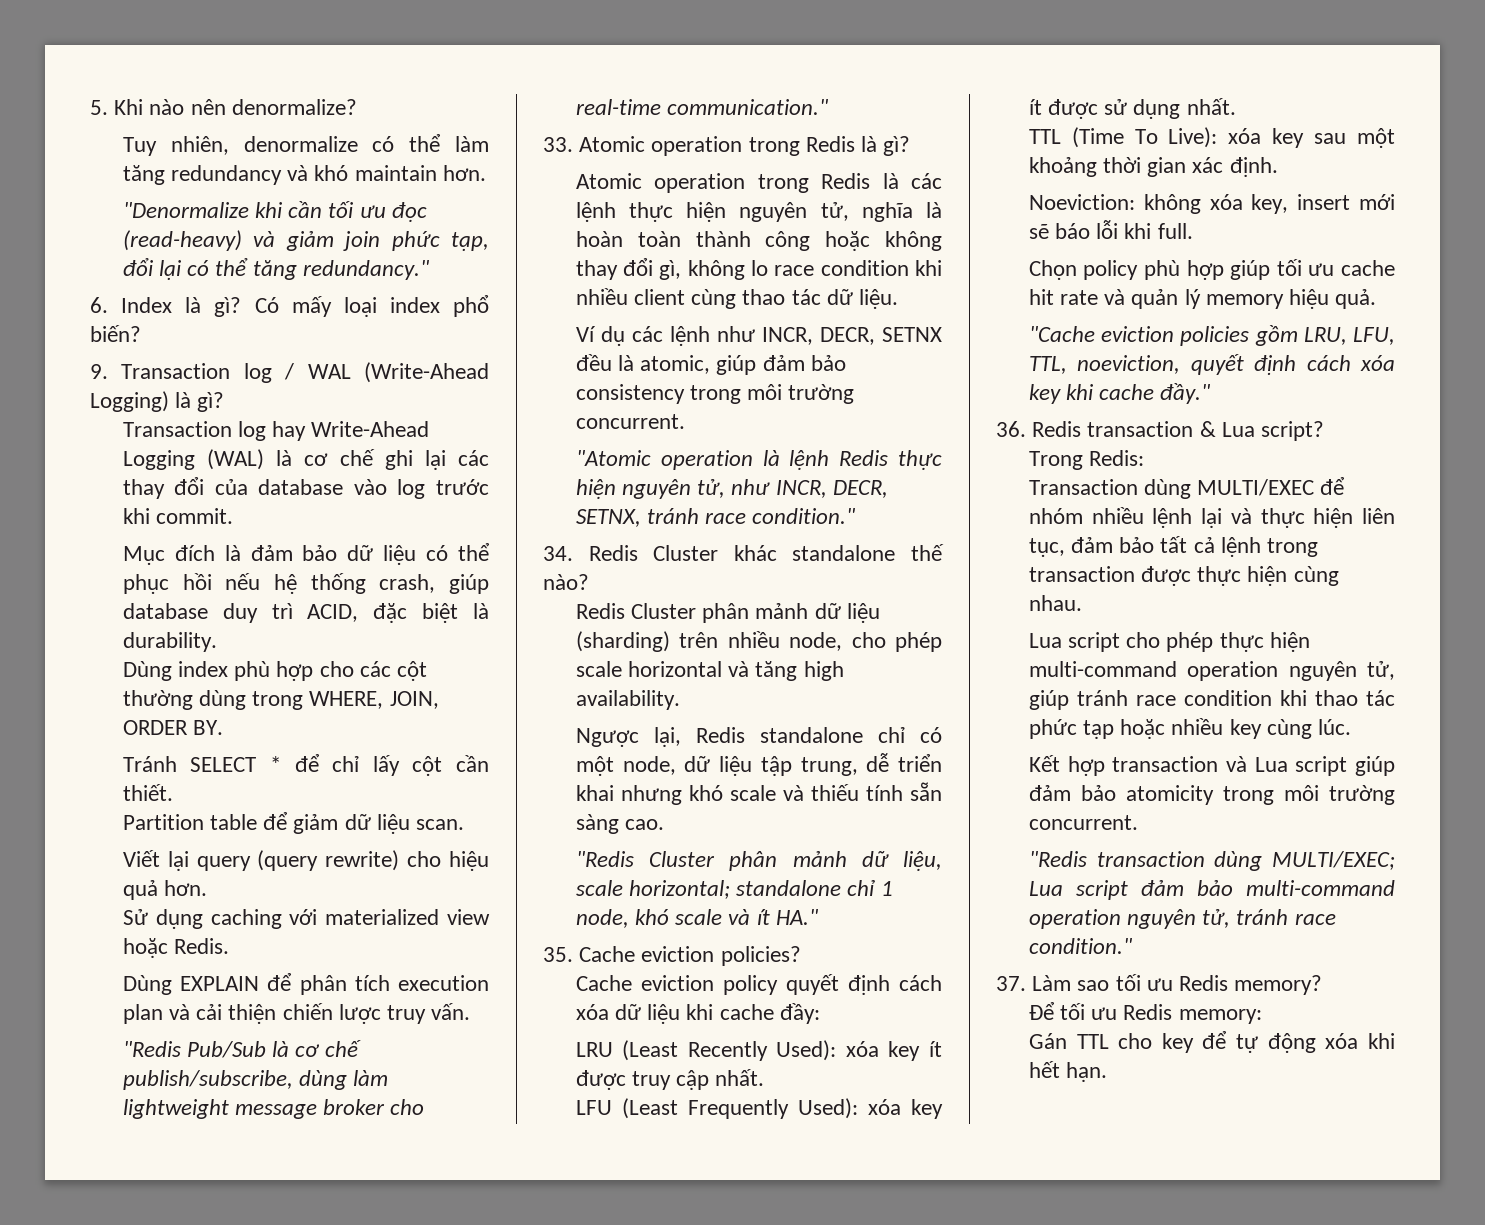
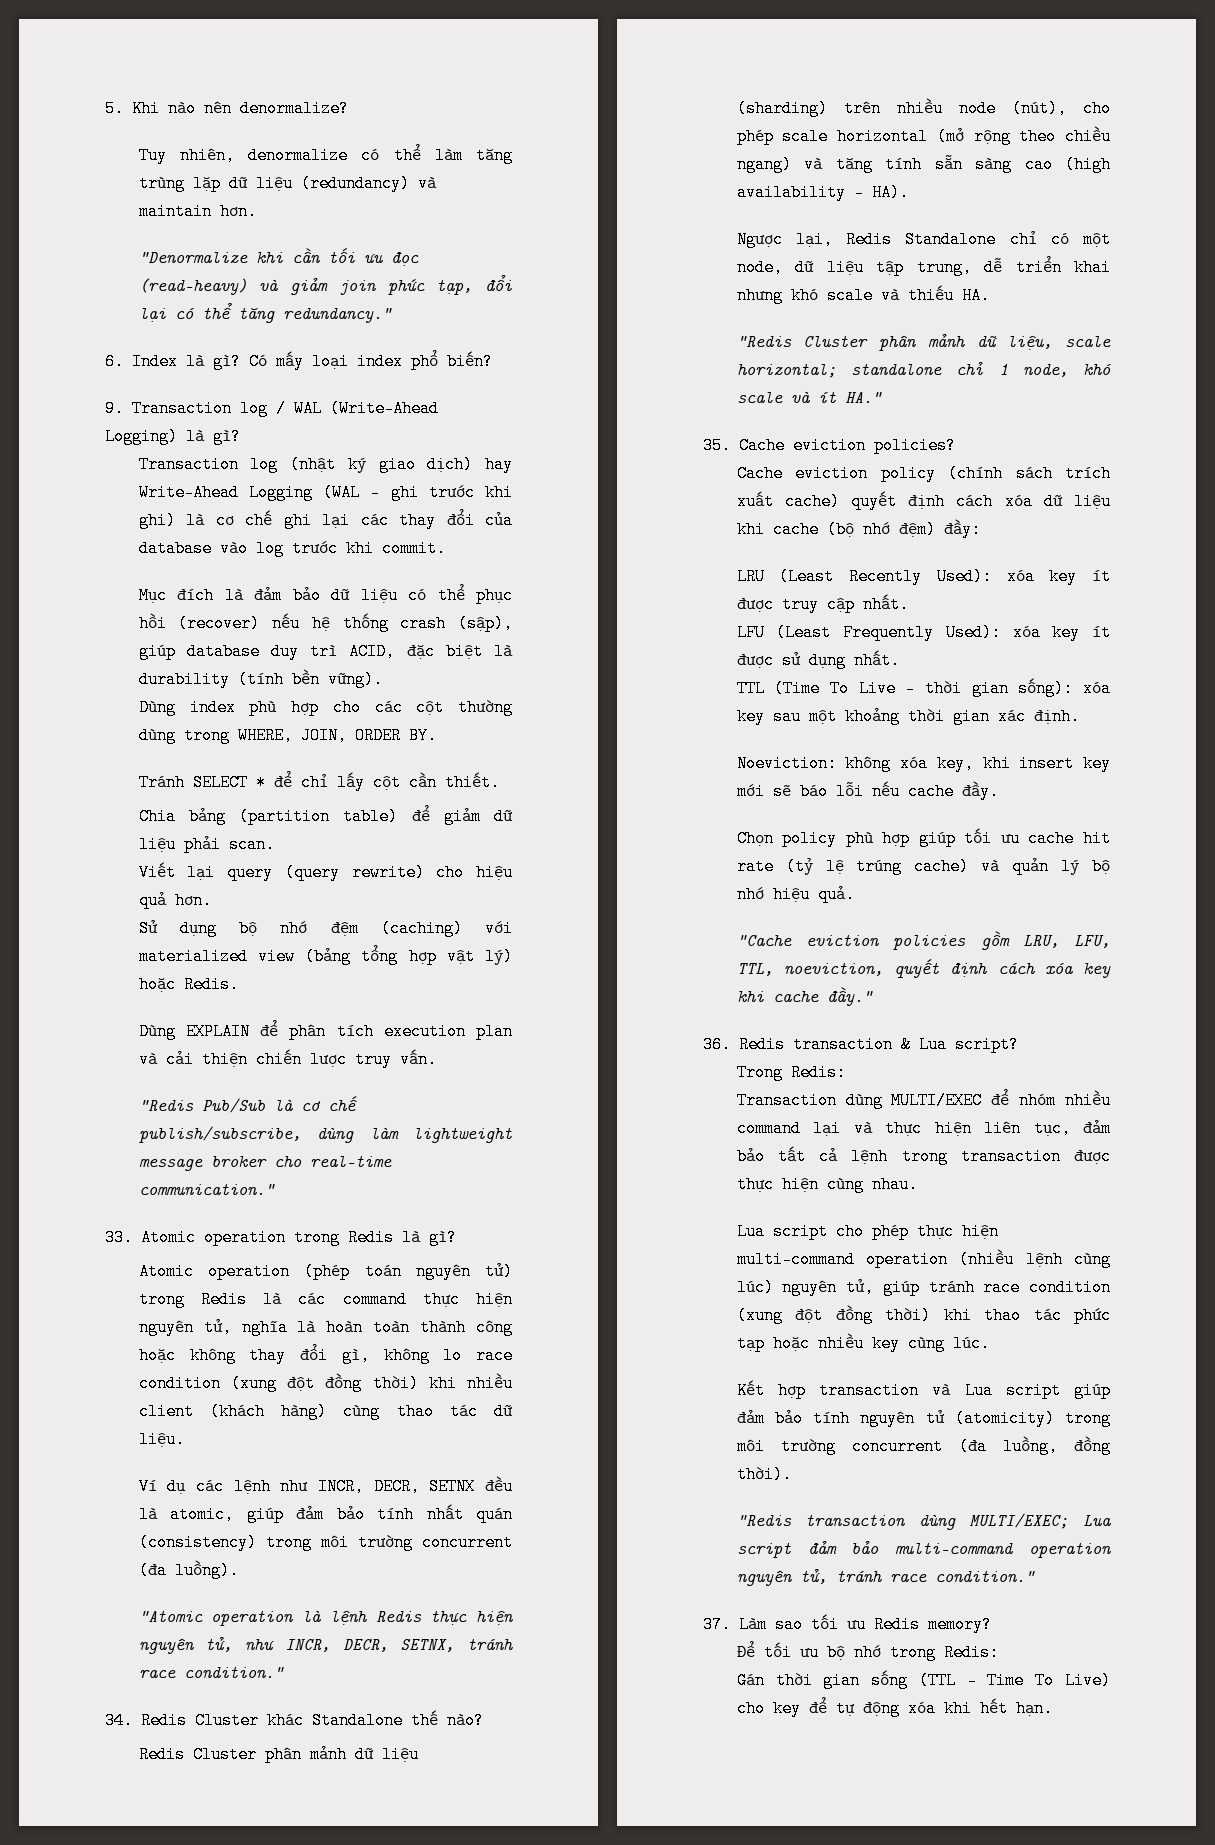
[171,165,349,185] redundancy và khó -> [138,175,437,192] trùng lặp dữ liệu (redundancy) và
[272,421,430,441] [122,449,265,470] hay Write-Ahead Logging (WAL) -> [290,456,513,473] [138,484,513,501] [138,512,176,529] (nhật ký giao dịch) hay Write-Ahead Logging (WAL – ghi trước khi ghi)
(212, 581) none -> [178,615,261,632] (recover)
[379,574,436,593] crash, -> [400,615,513,632] crash (sập),
[122,632,217,652] durability. -> [138,669,383,688] durability (tính bền vững).
[122,814,258,830] Partition table -> [138,808,399,825] Chia bảng (partition table)
(410, 824) none -> [183,836,221,853] phải
[210,909,490,929] caching với materialized view -> [239,920,513,937] [138,945,513,965] bộ nhớ đệm (caching) với materialized view (bảng tổng hợp vật lý)
(746, 183) none -> [304,1263,513,1280] (phép toán nguyên tử)
[575,202,616,222] lệnh -> [342,1291,407,1308] command
(909, 268) none -> [230,1373,419,1392] (xung đột đồng thời)
(686, 297) none -> [209,1403,328,1420] (khách hàng)
[575,384,855,404] [575,414,685,429] consistency trong môi trường concurrent. -> [377,1504,513,1523] [138,1534,513,1551] [138,1560,239,1579] tính nhất quán (consistency) trong môi trường concurrent (đa luồng).
[792,545,896,561] standalone -> [312,1712,403,1729] Standalone
[789,632,843,651] node, -> [958,100,1067,117] node (nút),
[728,661,844,681] [575,690,680,710] và tăng high availability. -> [936,126,1111,145] [736,155,1111,173] [736,184,909,201] (mở rộng theo chiều ngang) và tăng tính sẵn sàng cao (high availability – HA).
[759,727,863,743] standalone -> [905,231,997,248] Standalone
[865,782,942,801] [575,814,665,834] tính sẵn sàng cao. -> [961,287,990,304] HA.
(778, 985) none -> [948,465,1111,482] [736,491,840,510] (chính sách trích xuất cache)
(774, 1012) none -> [826,521,936,538] (bộ nhớ đệm)
[1168,127,1218,148] Live): -> [858,678,1074,697] Live – thời gian sống):
[1297,194,1351,210] insert -> [982,755,1111,772] khi insert key
[1124,223,1193,239] khi full. -> [871,781,999,800] nếu cache đầy.
(1099, 297) none -> [785,858,970,875] (tỷ lệ trúng cache)
[1205,294,1284,309] memory -> [1092,858,1110,875] [736,886,764,903] bộ nhớ
[1152,508,1193,528] lệnh -> [736,1120,801,1137] command
(1279, 671) none -> [959,1249,1111,1268] [736,1279,774,1296] (nhiều lệnh cùng lúc)
(1272, 698) none -> [736,1305,932,1324] (xung đột đồng thời)
[1125,785,1395,805] [1028,815,1138,830] atomicity trong môi trường concurrent. -> [813,1410,1111,1427] [736,1436,1111,1455] [736,1466,792,1483] tính nguyên tử (atomicity) trong môi trường concurrent (đa luồng, đồng thời).
[1123,1004,1262,1024] [1028,1033,1109,1049] Redis memory: // Gán TTL -> [826,1644,999,1661] [736,1670,1111,1689] bộ nhớ trong Redis: // Gán thời gian sống (TTL – Time To Live)

